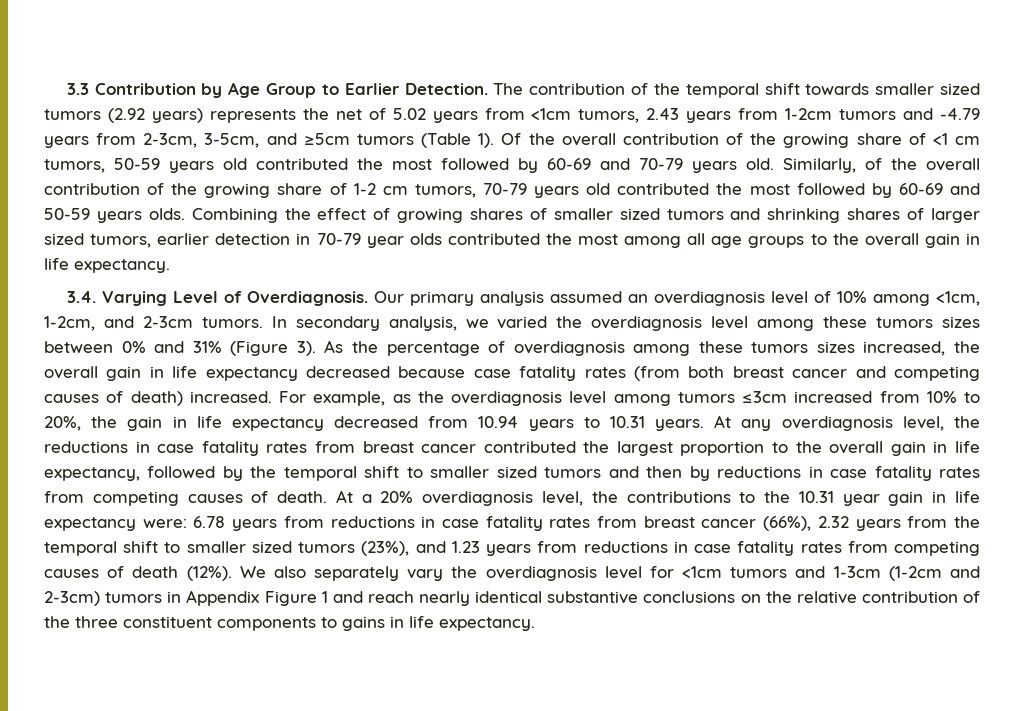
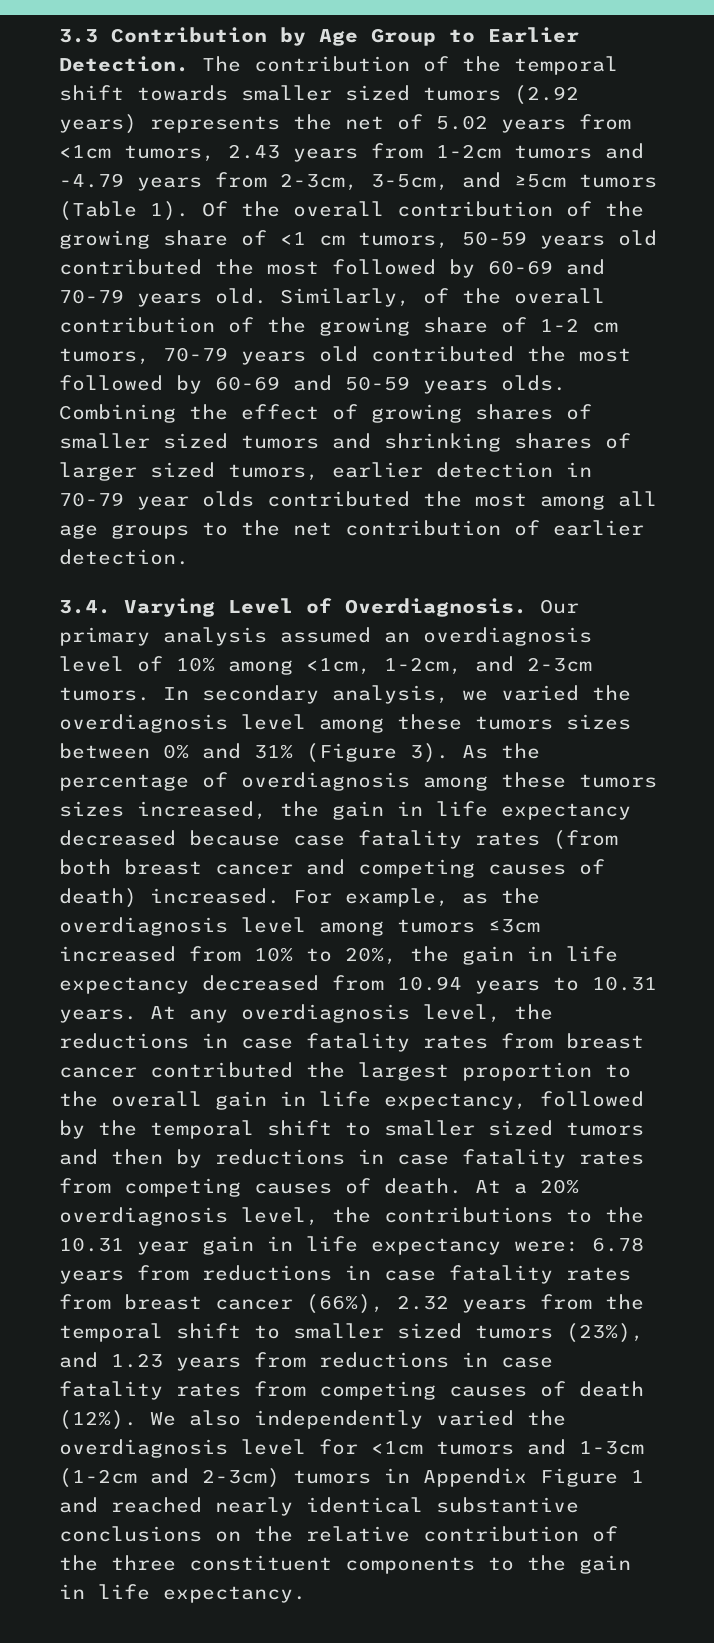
[864,233,980,248] [44,258,170,273] overall gain in life expectancy. -> [293,520,644,536] [59,549,189,565] net contribution of earlier detection.
[44,366,98,379] overall -> (319, 809) none
[314,566,444,581] separately vary -> [254,1410,514,1429] independently varied
[367,591,414,603] reach -> [111,1497,202,1513] reached
[342,616,385,631] gains -> [527,1555,631,1574] the gain

